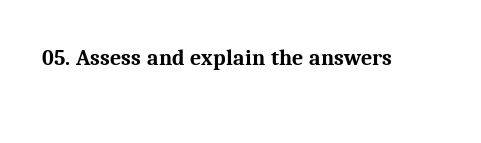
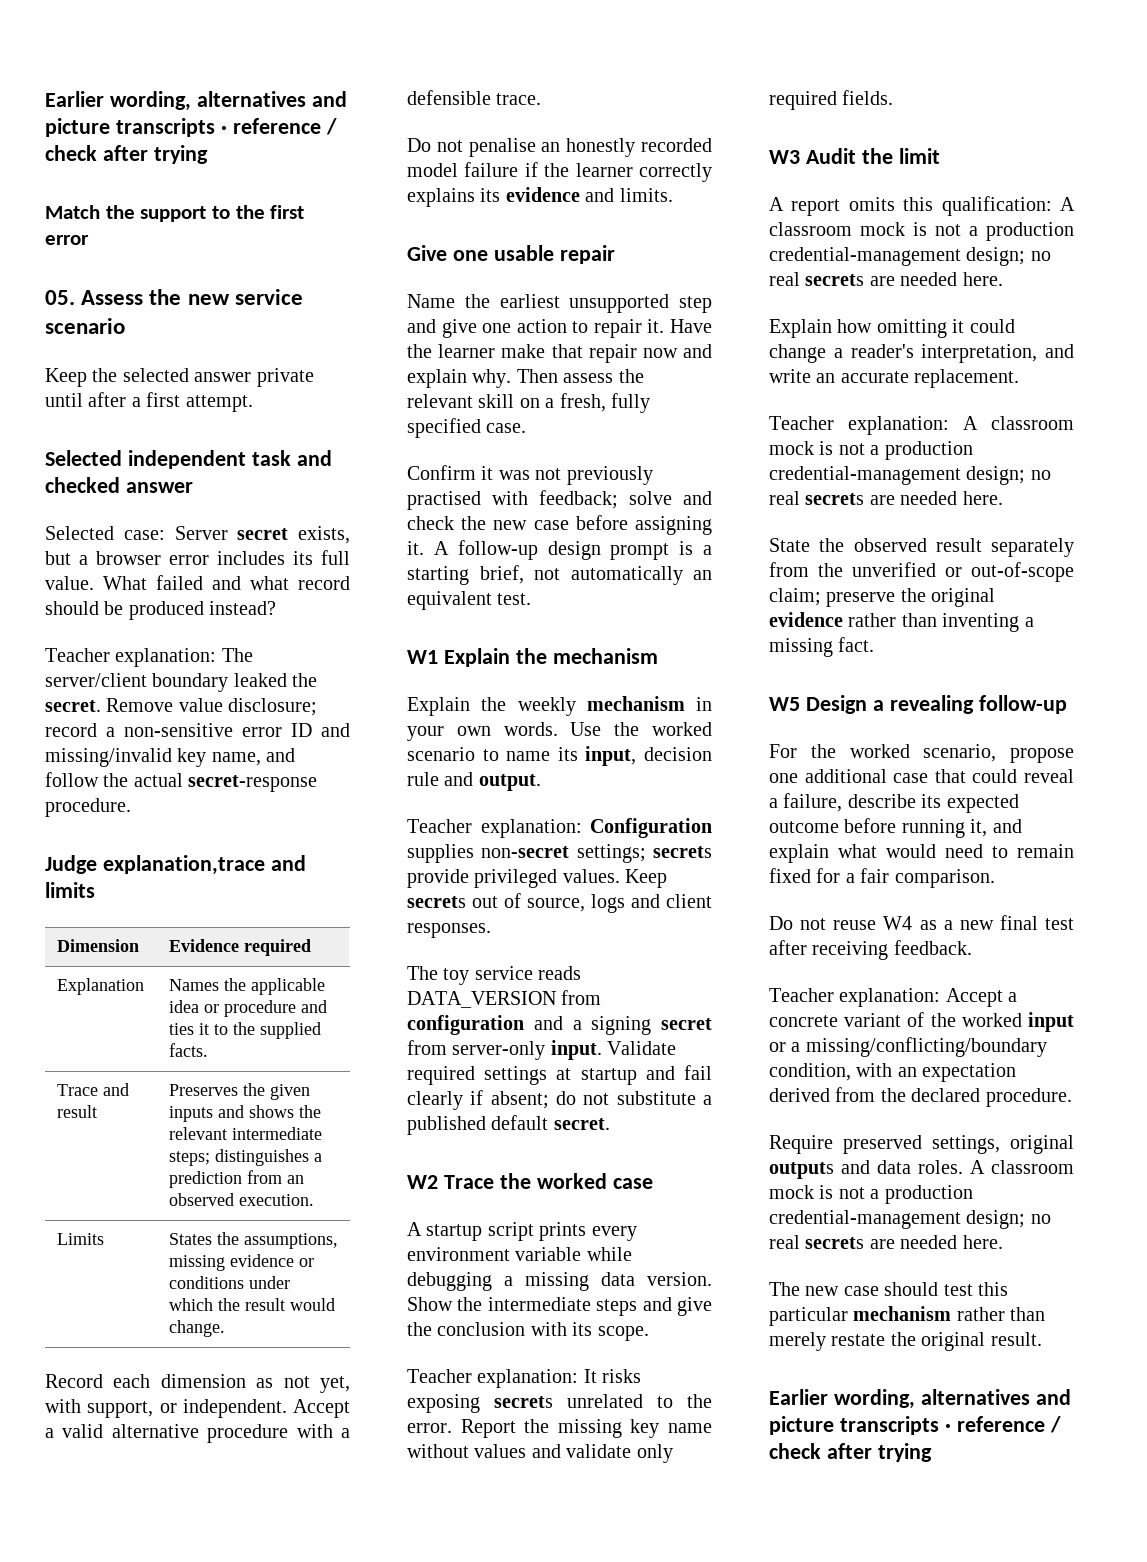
[42,49,393,70] 05. Assess and explain the answers -> [45,91,347,111] [45,118,337,137] [45,145,208,164] [45,205,305,222] [45,235,89,245] [45,289,303,305] [45,318,125,334] [45,368,314,387] [45,392,253,412] [45,450,332,469] [45,477,193,493] [45,526,350,544] [45,550,350,565] [45,575,350,590] [45,601,277,620] [45,648,253,667] [45,673,318,692] [45,698,318,716] [45,723,350,737] [45,748,296,767] [45,772,318,792] [45,798,131,817] [45,855,306,875] [45,882,95,898] [56,939,139,952] [168,939,311,956] [56,978,144,995] [168,978,325,995] [168,1000,327,1017] [168,1022,321,1039] [168,1043,208,1057] [56,1083,129,1096] [56,1105,97,1118] [168,1083,310,1100] [168,1105,321,1122] [168,1127,322,1140] [168,1149,322,1166] [168,1170,304,1188] [168,1193,314,1206] [56,1233,104,1245] [168,1232,338,1249] [168,1254,314,1271] [168,1276,290,1289] [168,1298,335,1311] [168,1320,225,1337] [45,1374,350,1393] [45,1399,350,1418] [45,1424,350,1443] [407,90,542,105] [407,138,712,157] [407,162,712,182] [407,187,673,207] [407,245,615,264] [407,294,712,313] [407,319,712,338] [407,344,712,363] [407,369,644,388] [407,393,650,413] [407,418,527,438] [407,465,653,485] [407,490,712,510] [407,515,712,535] [407,540,712,560] [407,565,712,585] [407,591,532,610] [407,648,658,667] [407,696,712,716] [407,722,712,741] [407,746,712,766] [407,772,541,791] [407,818,712,838] [407,844,712,863] [407,869,668,888] [407,893,712,913] [407,923,491,938] [407,966,582,985] [407,990,602,1008] [407,1015,712,1035] [407,1040,677,1060] [407,1065,712,1085] [407,1090,712,1110] [407,1115,610,1135] [407,1173,653,1189] [407,1222,637,1241] [407,1247,632,1261] [407,1272,712,1291] [407,1297,712,1316] [407,1322,649,1341] [407,1369,642,1388] [407,1394,712,1413] [407,1419,712,1438] [407,1444,673,1463] [769,90,894,110] [769,148,940,164] [769,196,1075,216] [769,222,1074,241] [769,247,1051,266] [769,272,1003,286] [769,319,1015,338] [769,344,1074,363] [769,369,1020,388] [769,416,1074,435] [769,441,973,460] [769,466,1051,485] [769,491,1003,505] [769,538,1074,557] [769,562,1074,582] [769,588,996,607] [769,612,1034,632] [769,637,875,657] [769,695,1067,714] [769,744,1074,763] [769,769,1074,783] [769,793,1019,813] [769,818,1022,838] [769,844,1074,863] [769,868,995,888] [769,915,1074,930] [769,940,972,960] [769,988,1018,1007] [769,1012,1074,1032] [769,1037,1047,1057] [769,1063,1017,1082] [769,1087,1072,1107] [769,1135,1074,1154] [769,1160,1074,1179] [769,1185,973,1204] [769,1210,1051,1229] [769,1235,1003,1249] [769,1282,1008,1296] [769,1306,1046,1326] [769,1332,1042,1351] [769,1389,1071,1409] [769,1416,1061,1435] [769,1443,932,1462] Earlier wording, alternatives and picture transcripts · reference / check after trying // Match the support to the first error // 05. Assess the new service scenario // Keep the selected answer private until after a first attempt. // Selected independent task and checked answer // Selected case: Server secret exists, but a browser error includes its full value. What failed and what record should be produced instead? // Teacher explanation: The server/client boundary leaked the secret. Remove value disclosure; record a non-sensitive error ID and missing/invalid key name, and follow the actual secret-response procedure. // Judge explanation,trace and limits // Dimension | Evidence required // Explanation | Names the applicable idea or procedure and ties it to the supplied facts. // Trace and result | Preserves the given inputs and shows the relevant intermediate steps; distinguishes a prediction from an observed execution. // Limits | States the assumptions, missing evidence or conditions under which the result would change. // Record each dimension as not yet, with support, or independent. Accept a valid alternative procedure with a defensible trace. // Do not penalise an honestly recorded model failure if the learner correctly explains its evidence and limits. // Give one usable repair // Name the earliest unsupported step and give one action to repair it. Have the learner make that repair now and explain why. Then assess the relevant skill on a fresh, fully specified case. // Confirm it was not previously practised with feedback; solve and check the new case before assigning it. A follow-up design prompt is a starting brief, not automatically an equivalent test. // W1 Explain the mechanism // Explain the weekly mechanism in your own words. Use the worked scenario to name its input, decision rule and output. // Teacher explanation: Configuration supplies non-secret settings; secrets provide privileged values. Keep secrets out of source, logs and client responses. // The toy service reads DATA_VERSION from configuration and a signing secret from server-only input. Validate required settings at startup and fail clearly if absent; do not substitute a published default secret. // W2 Trace the worked case // A startup script prints every environment variable while debugging a missing data version. Show the intermediate steps and give the conclusion with its scope. // Teacher explanation: It risks exposing secrets unrelated to the error. Report the missing key name without values and validate only required fields. // W3 Audit the limit // A report omits this qualification: A classroom mock is not a production credential-management design; no real secrets are needed here. // Explain how omitting it could change a reader's interpretation, and write an accurate replacement. // Teacher explanation: A classroom mock is not a production credential-management design; no real secrets are needed here. // State the observed result separately from the unverified or out-of-scope claim; preserve the original evidence rather than inventing a missing fact. // W5 Design a revealing follow-up // For the worked scenario, propose one additional case that could reveal a failure, describe its expected outcome before running it, and explain what would need to remain fixed for a fair comparison. // Do not reuse W4 as a new final test after receiving feedback. // Teacher explanation: Accept a concrete variant of the worked input or a missing/conflicting/boundary condition, with an expectation derived from the declared procedure. // Require preserved settings, original outputs and data roles. A classroom mock is not a production credential-management design; no real secrets are needed here. // The new case should test this particular mechanism rather than merely restate the original result. // Earlier wording, alternatives and picture transcripts · reference / check after trying

